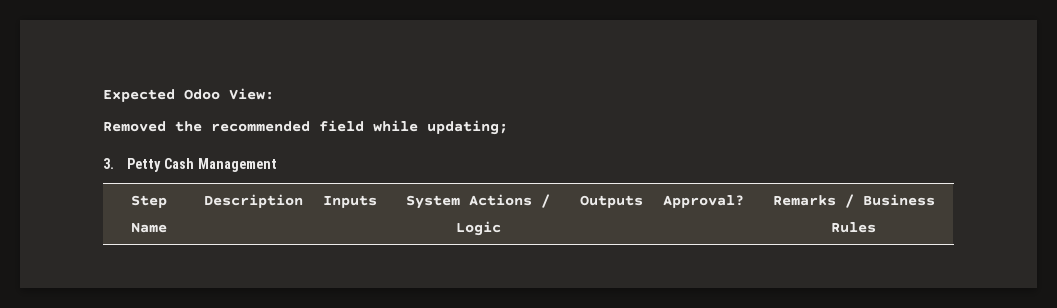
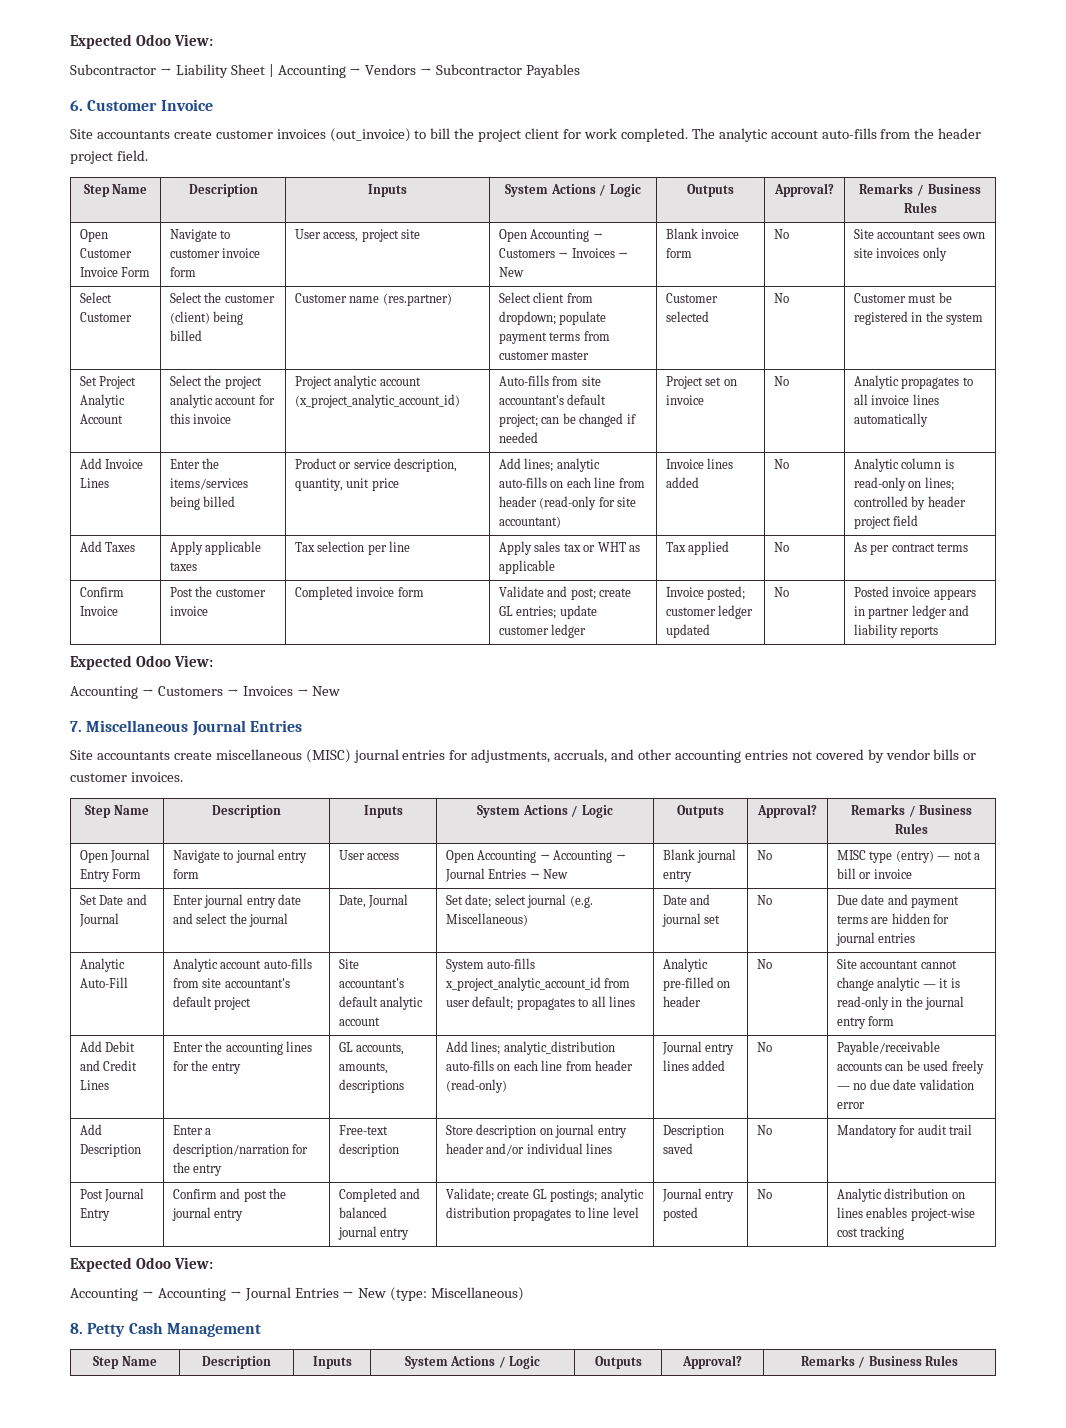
[103,88,274,102] [103,120,508,135] [103,158,114,169] Expected Odoo View: // Removed the recommended field while updating; // 3. -> [70,34,213,49] [70,64,581,78] [70,99,213,111] [70,128,982,142] [70,150,148,164] [83,184,148,197] [188,184,258,197] [368,184,407,197] [505,184,641,197] [687,184,734,197] [774,183,834,197] [859,183,981,196] [903,202,937,213] [79,229,108,242] [79,248,132,258] [79,267,151,277] [169,229,231,242] [169,248,261,258] [169,267,196,277] [294,229,421,242] [498,229,603,242] [498,248,629,258] [498,267,524,277] [665,228,740,239] [665,248,692,258] [773,229,789,239] [853,229,986,239] [853,247,947,261] [79,292,112,303] [79,312,132,322] [169,292,275,303] [169,311,244,325] [169,330,202,341] [294,293,452,306] [498,292,593,303] [498,311,607,325] [498,331,610,344] [498,351,590,360] [665,293,718,303] [665,311,709,322] [773,293,789,303] [853,292,952,303] [853,311,984,325] [79,376,137,389] [79,394,125,408] [79,414,123,424] [169,375,262,389] [169,394,275,408] [169,413,232,424] [294,375,421,389] [294,394,460,408] [498,375,601,386] [498,394,607,405] [498,413,636,427] [498,432,538,443] [665,376,737,389] [665,395,704,405] [773,376,789,386] [853,375,973,389] [853,394,939,405] [853,413,928,427] [79,458,144,469] [79,478,109,488] [169,458,220,469] [169,478,248,490] [169,496,236,510] [294,458,458,472] [294,478,399,491] [498,458,600,472] [498,477,645,488] [498,496,637,510] [498,516,561,528] [665,458,734,469] [665,477,699,488] [773,459,789,469] [853,458,954,472] [853,477,954,491] [853,496,966,510] [853,515,919,529] [79,541,136,552] [169,541,262,555] [169,562,197,571] [294,541,411,555] [498,541,641,555] [498,560,555,574] [665,541,730,555] [773,542,789,552] [853,542,969,555] [79,587,124,597] [79,606,118,616] [169,586,266,597] [169,606,208,616] [294,586,424,600] [498,586,632,600] [498,605,597,619] [498,624,587,638] [665,586,746,600] [665,605,754,619] [665,624,710,638] [773,587,789,597] [853,586,976,600] [853,605,970,619] [853,624,939,638] [70,655,213,670] [70,686,341,699] [70,720,302,736] [70,749,977,763] [70,772,183,782] [85,805,149,818] [212,805,281,818] [363,805,403,818] [477,805,613,818] [677,805,724,818] [757,804,817,818] [850,804,973,817] [895,823,928,834] [79,849,151,863] [79,869,142,882] [172,849,308,863] [172,869,199,879] [338,850,400,860] [445,850,626,863] [444,868,569,882] [662,849,737,863] [662,870,692,882] [756,850,772,860] [836,850,981,863] [836,868,912,879] [79,894,147,905] [78,913,119,927] [172,894,302,908] [172,913,289,927] [338,894,409,908] [445,894,593,908] [445,913,528,926] [662,894,711,905] [661,913,721,927] [756,895,772,905] [836,894,960,908] [836,913,950,924] [835,932,916,946] [79,958,125,972] [79,977,128,988] [172,958,312,972] [172,978,290,988] [172,996,252,1010] [338,959,359,969] [338,978,404,988] [338,996,424,1010] [338,1017,380,1026] [445,958,536,972] [444,977,631,991] [445,996,636,1010] [662,958,708,972] [662,977,731,991] [662,996,701,1007] [756,959,772,969] [836,959,957,969] [836,977,960,991] [836,996,965,1010] [836,1016,895,1029] [79,1041,136,1052] [79,1060,138,1071] [79,1080,109,1090] [172,1041,313,1055] [172,1060,241,1074] [338,1042,405,1055] [338,1062,388,1074] [338,1079,404,1093] [445,1041,615,1055] [445,1060,634,1071] [445,1079,507,1093] [661,1041,735,1055] [662,1060,726,1071] [756,1042,772,1052] [836,1041,940,1055] [836,1060,984,1074] [836,1079,974,1090] [836,1102,865,1109] [79,1124,102,1135] [79,1144,141,1157] [172,1125,212,1135] [172,1143,309,1157] [172,1162,223,1176] [338,1125,388,1135] [338,1143,399,1157] [445,1124,627,1138] [445,1143,613,1156] [662,1125,724,1138] [662,1143,693,1154] [756,1125,772,1135] [836,1124,973,1138] [79,1188,145,1202] [79,1208,110,1221] [172,1188,287,1202] [171,1207,244,1221] [338,1188,421,1202] [338,1207,387,1218] [337,1226,410,1240] [445,1188,644,1202] [445,1207,639,1221] [661,1188,735,1202] [662,1207,698,1221] [756,1189,772,1199] [836,1188,965,1202] [836,1207,975,1221] [836,1226,905,1240] [70,1257,213,1272] [70,1287,525,1301] [70,1323,83,1334] Expected Odoo View: // Subcontractor → Liability Sheet | Accounting → Vendors → Subcontractor Payables // 6. Customer Invoice // Site accountants create customer invoices (out_invoice) to bill the project client for work completed. The analytic account auto-fills from the header project field. // Step Name | Description | Inputs | System Actions / Logic | Outputs | Approval? | Remarks / Business Rules // Open Customer Invoice Form | Navigate to customer invoice form | User access, project site | Open Accounting → Customers → Invoices → New | Blank invoice form | No | Site accountant sees own site invoices only // Select Customer | Select the customer (client) being billed | Customer name (res.partner) | Select client from dropdown; populate payment terms from customer master | Customer selected | No | Customer must be registered in the system // Set Project Analytic Account | Select the project analytic account for this invoice | Project analytic account (x_project_analytic_account_id) | Auto-fills from site accountant's default project; can be changed if needed | Project set on invoice | No | Analytic propagates to all invoice lines automatically // Add Invoice Lines | Enter the items/services being billed | Product or service description, quantity, unit price | Add lines; analytic auto-fills on each line from header (read-only for site accountant) | Invoice lines added | No | Analytic column is read-only on lines; controlled by header project field // Add Taxes | Apply applicable taxes | Tax selection per line | Apply sales tax or WHT as applicable | Tax applied | No | As per contract terms // Confirm Invoice | Post the customer invoice | Completed invoice form | Validate and post; create GL entries; update customer ledger | Invoice posted; customer ledger updated | No | Posted invoice appears in partner ledger and liability reports // Expected Odoo View: // Accounting → Customers → Invoices → New // 7. Miscellaneous Journal Entries // Site accountants create miscellaneous (MISC) journal entries for adjustments, accruals, and other accounting entries not covered by vendor bills or customer invoices. // Step Name | Description | Inputs | System Actions / Logic | Outputs | Approval? | Remarks / Business Rules // Open Journal Entry Form | Navigate to journal entry form | User access | Open Accounting → Accounting → Journal Entries → New | Blank journal entry | No | MISC type (entry) — not a bill or invoice // Set Date and Journal | Enter journal entry date and select the journal | Date, Journal | Set date; select journal (e.g. Miscellaneous) | Date and journal set | No | Due date and payment terms are hidden for journal entries // Analytic Auto-Fill | Analytic account auto-fills from site accountant's default project | Site accountant's default analytic account | System auto-fills x_project_analytic_account_id from user default; propagates to all lines | Analytic pre-filled on header | No | Site accountant cannot change analytic — it is read-only in the journal entry form // Add Debit and Credit Lines | Enter the accounting lines for the entry | GL accounts, amounts, descriptions | Add lines; analytic_distribution auto-fills on each line from header (read-only) | Journal entry lines added | No | Payable/receivable accounts can be used freely — no due date validation error // Add Description | Enter a description/narration for the entry | Free-text description | Store description on journal entry header and/or individual lines | Description saved | No | Mandatory for audit trail // Post Journal Entry | Confirm and post the journal entry | Completed and balanced journal entry | Validate; create GL postings; analytic distribution propagates to line level | Journal entry posted | No | Analytic distribution on lines enables project-wise cost tracking // Expected Odoo View: // Accounting → Accounting → Journal Entries → New (type: Miscellaneous) // 8.

